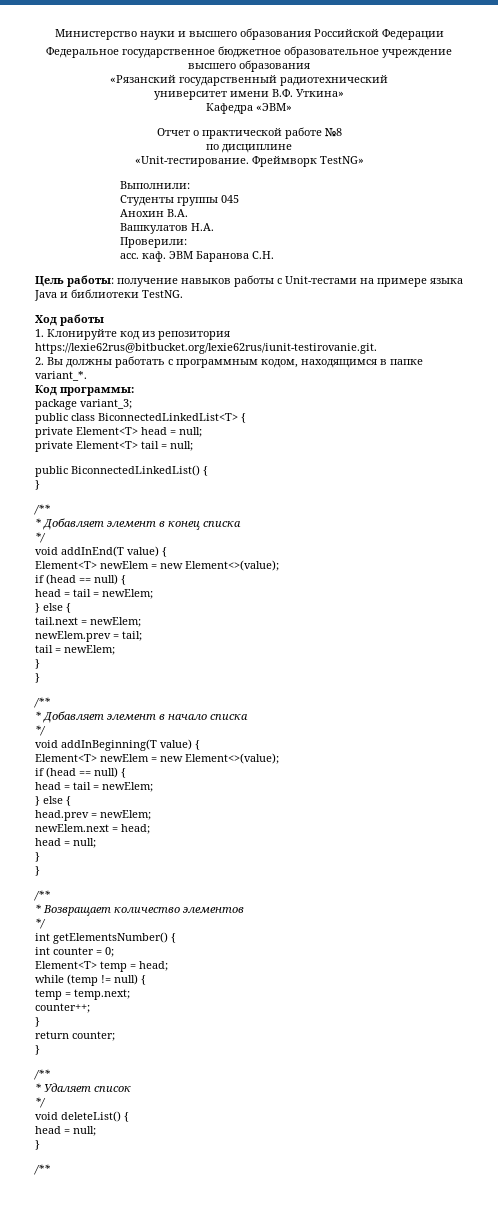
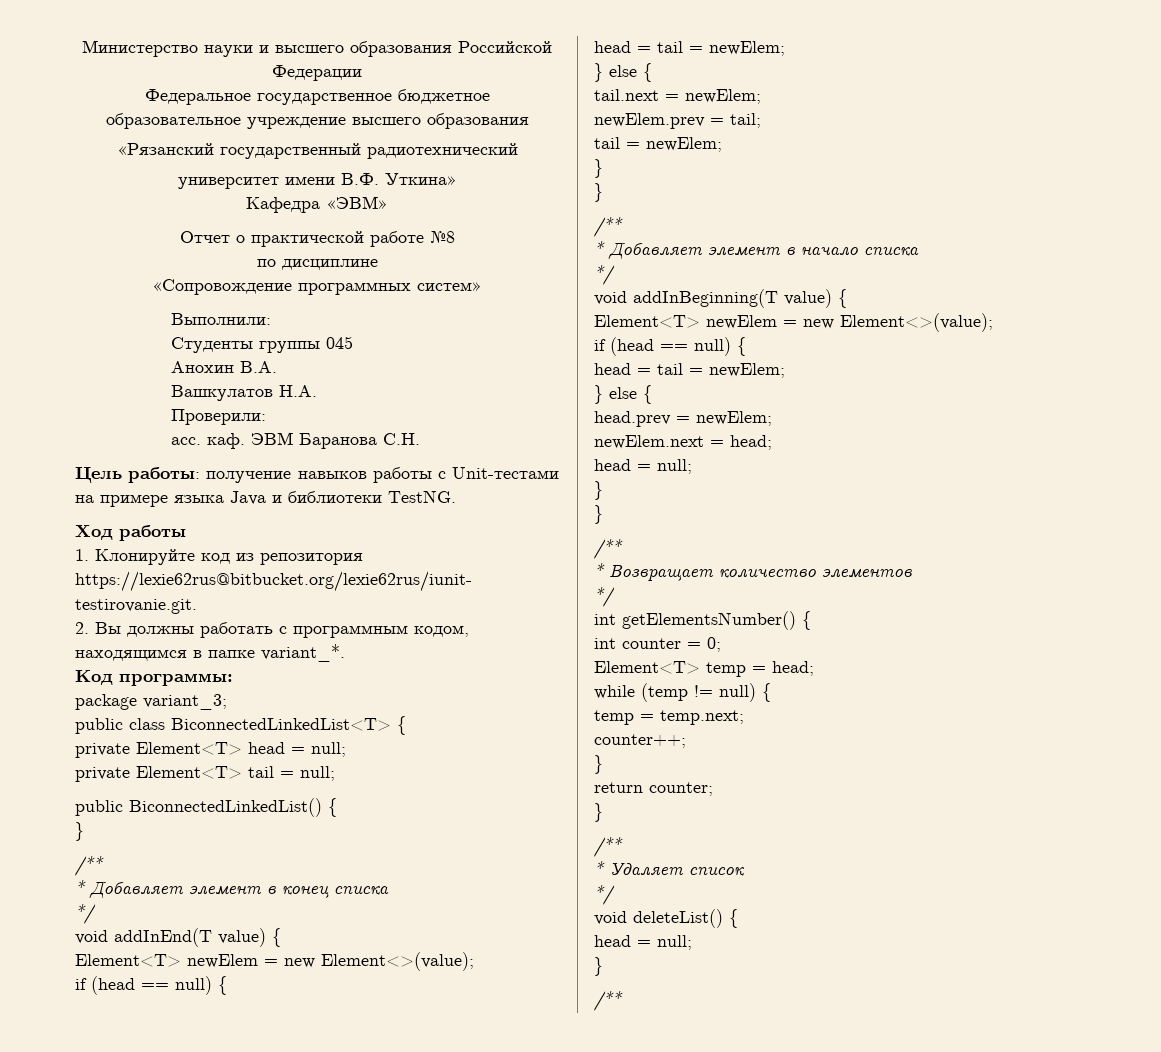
[134,156,364,167] «Unit-тестирование. Фреймворк TestNG» -> [152,279,482,295] «Сопровождение программных систем»

